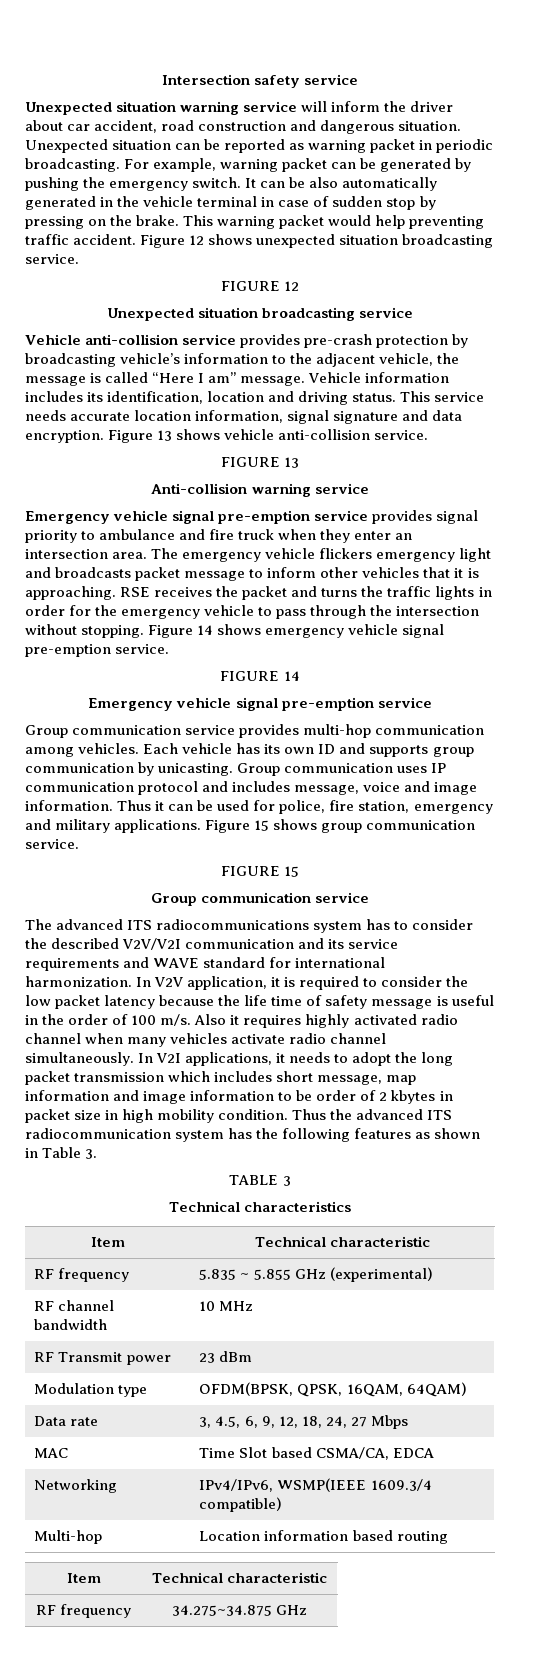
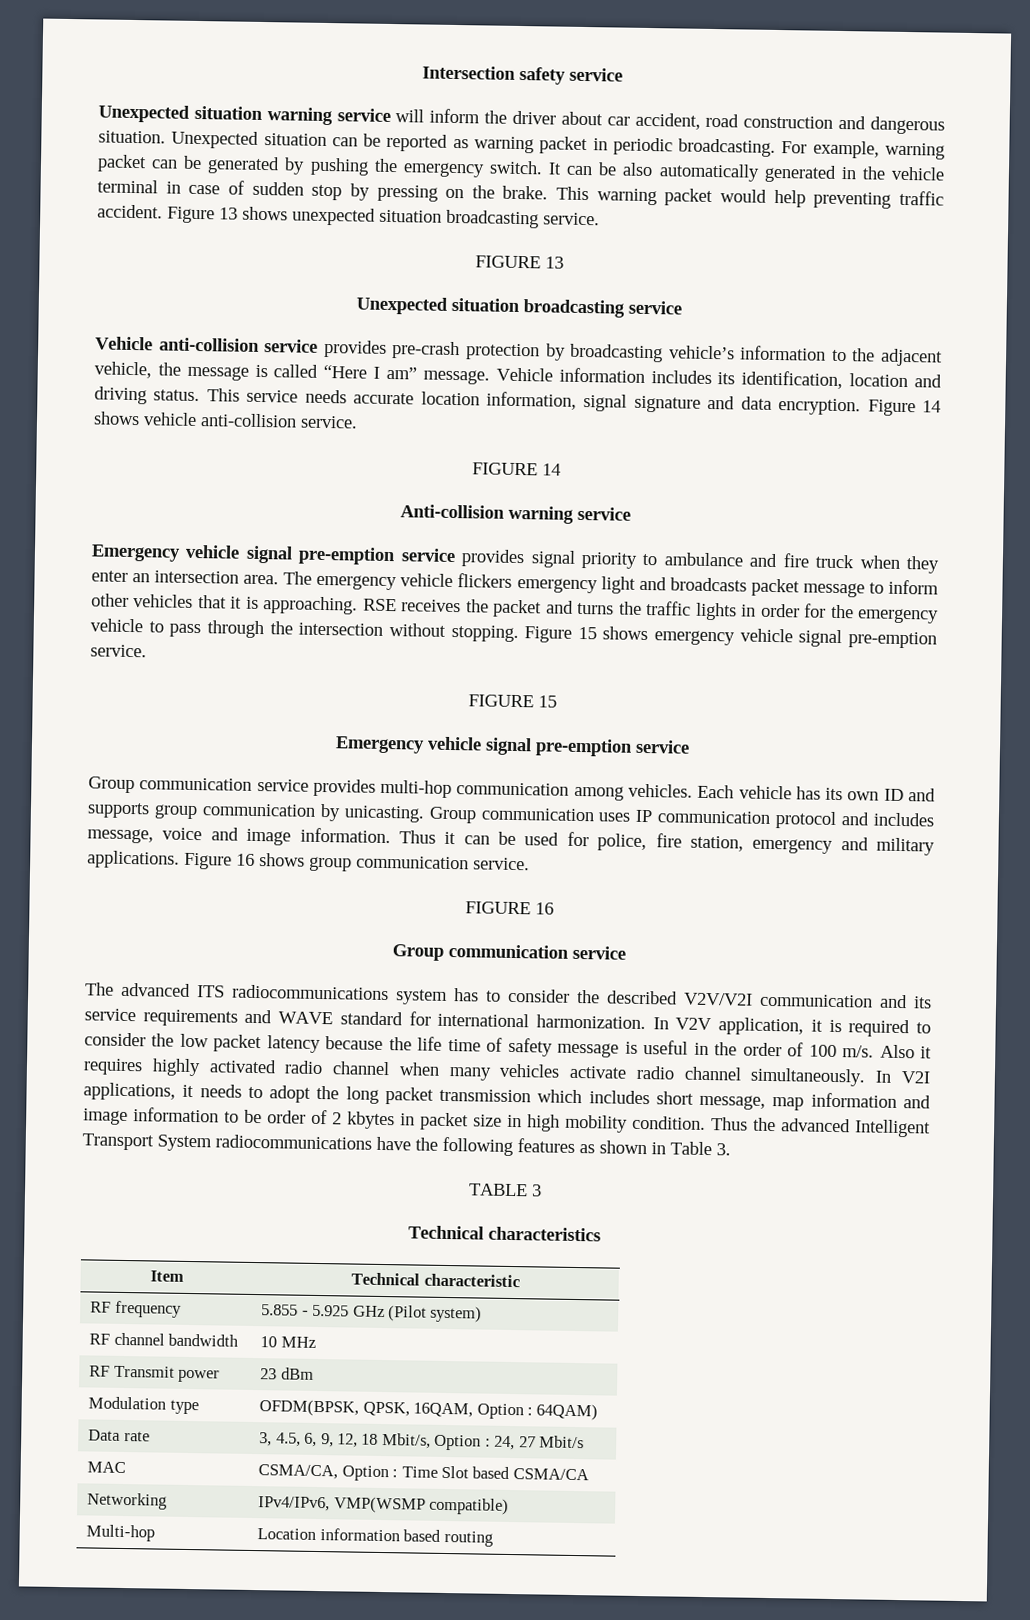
[189,235,205,245] 12 -> [219,207,238,220] 13
[284,281,300,291] 12 -> [545,256,564,269] 13
[157,430,173,441] 13 -> [922,400,942,413] 14
[284,457,300,468] 13 -> [542,463,561,476] 14
[197,625,214,635] 14 -> [577,626,597,640] 15
[283,671,300,681] 14 -> [538,695,557,708] 15
[254,820,270,831] 15 -> [236,853,255,866] 16
[284,866,300,877] 15 -> [535,902,554,915] 16
[427,1110,453,1120] [25,1128,253,1142] ITS radiocommunication system has -> [854,1119,931,1138] [82,1133,411,1152] Intelligent Transport System radiocommunications have
[199,1267,433,1282] 5.835 ~ 5.855 GHz (experimental) -> [261,1304,483,1323] 5.855 - 5.925 GHz (Pilot system)
(403, 1390) none -> [476,1403,533,1420] Option :
[301,1416,322,1428] 18, -> [361,1432,491,1451] 18 Mbit/s, Option :
[370,1415,408,1429] Mbps -> [539,1435,585,1449] Mbit/s
(69, 1453) none -> [258,1464,399,1482] CSMA/CA, Option :
[315,1447,434,1460] CSMA/CA, EDCA -> [512,1468,589,1481] CSMA/CA
[277,1478,432,1492] WSMP(IEEE 1609.3/4 -> [333,1496,426,1514] VMP(WSMP
[66,1573,101,1583] [151,1572,328,1583] [35,1604,132,1618] [171,1605,308,1616] // Item | Technical characteristic // RF frequency | 34.275~34.875 GHz -> (493, 1538) none

